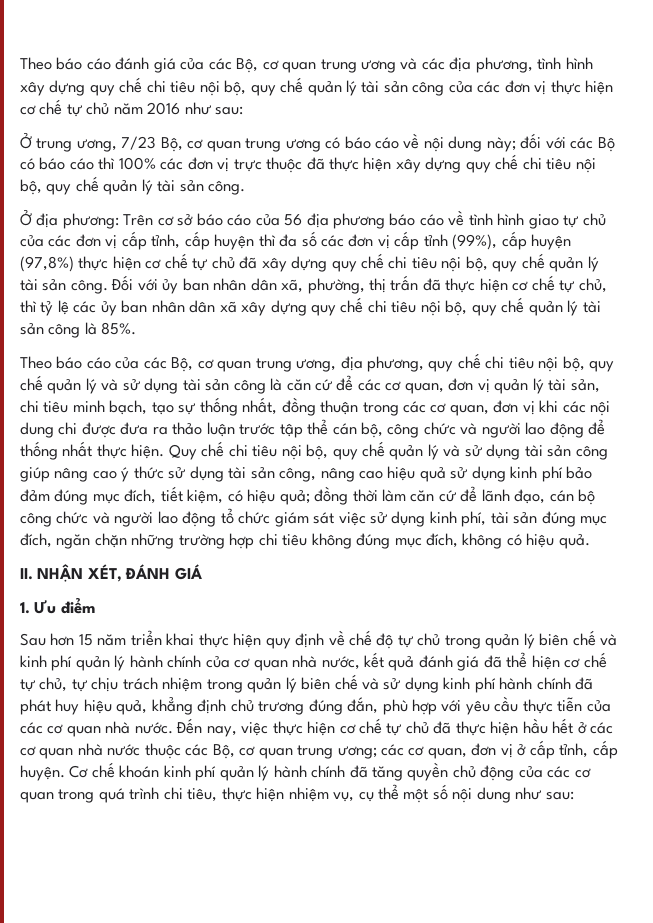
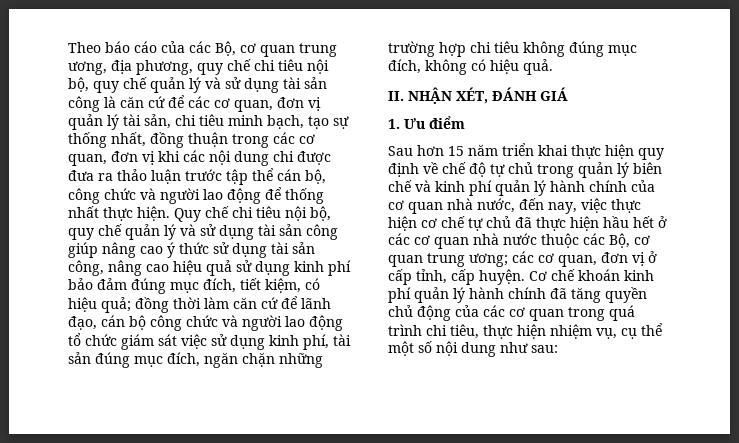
[20,57,593,73] [20,77,614,96] [20,99,244,117] [20,132,615,152] [20,154,596,173] [20,176,246,195] [20,209,606,229] [20,231,572,250] [20,253,599,272] [20,275,607,294] [20,297,601,316] [20,322,137,338] [20,356,111,369] Theo báo cáo đánh giá của các Bộ, cơ quan trung ương và các địa phương, tình hình xây dựng quy chế chi tiêu nội bộ, quy chế quản lý tài sản công của các đơn vị thực hiện cơ chế tự chủ năm 2016 như sau: // Ở trung ương, 7/23 Bộ, cơ quan trung ương có báo cáo về nội dung này; đối với các Bộ có báo cáo thì 100% các đơn vị trực thuộc đã thực hiện xây dựng quy chế chi tiêu nội bộ, quy chế quản lý tài sản công. // Ở địa phương: Trên cơ sở báo cáo của 56 địa phương báo cáo về tình hình giao tự chủ của các đơn vị cấp tỉnh, cấp huyện thì đa số các đơn vị cấp tỉnh (99%), cấp huyện (97,8%) thực hiện cơ chế tự chủ đã xây dựng quy chế chi tiêu nội bộ, quy chế quản lý tài sản công. Đối với ủy ban nhân dân xã, phường, thị trấn đã thực hiện cơ chế tự chủ, thì tỷ lệ các ủy ban nhân dân xã xây dựng quy chế chi tiêu nội bộ, quy chế quản lý tài sản công là 85%. // Theo báo cáo -> [68,41,157,53] Theo báo cáo
[364,652,607,671] [20,674,594,693] [20,696,611,715] [20,718,203,737] kết quả đánh giá đã thể hiện cơ chế tự chủ, tự chịu trách nhiệm trong quản lý biên chế và sử dụng kinh phí hành chính đã phát huy hiệu quả, khẳng định chủ trương đúng đắn, phù hợp với yêu cầu thực tiễn của các cơ quan nhà nước. Đến -> [519,198,544,210] đến

